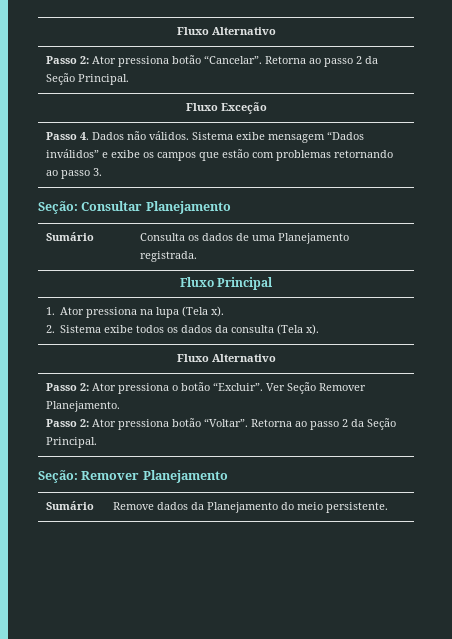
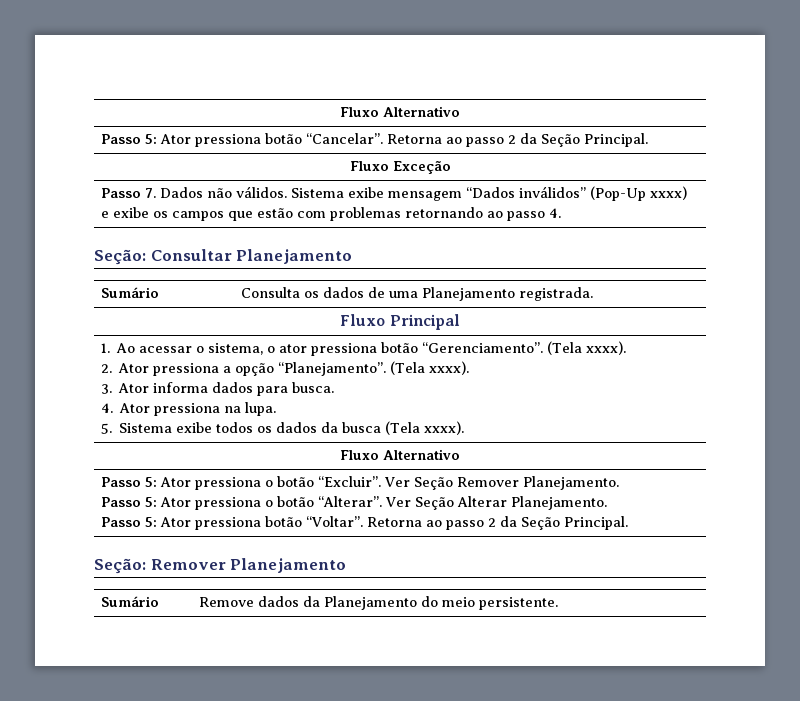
[176,27,276,35] [45,56,89,64] Fluxo Alternativo // Passo 2: -> [340,106,460,117] [101,134,158,144] Fluxo Alternativo // Passo 5:
[79,132,89,140] 4. -> [145,188,157,198] 7.
(99, 153) none -> [590,186,688,201] (Pop-Up xxxx)
[92,168,102,176] 3. -> [549,208,562,218] 4.
[60,306,225,318] [45,325,55,333] Ator pressiona na lupa (Tela x). // 2. -> [116,341,627,356] [101,361,470,376] [101,382,335,396] [101,402,277,416] [101,423,113,434] Ao acessar o sistema, o ator pressiona botão “Gerenciamento”. (Tela xxxx). // 2. Ator pressiona a opção “Planejamento”. (Tela xxxx). // 3. Ator informa dados para busca. // 4. Ator pressiona na lupa. // 5.
[231,324,320,335] [176,354,276,362] [45,383,89,391] consulta (Tela x). // Fluxo Alternativo // Passo 2: -> [342,421,465,435] [340,449,460,460] [101,477,158,487] busca (Tela xxxx). // Fluxo Alternativo // Passo 5:
[79,419,89,427] 2: -> [145,496,608,510] [101,517,158,527] 5: Ator pressiona o botão “Alterar”. Ver Seção Alterar Planejamento. // Passo 5:

